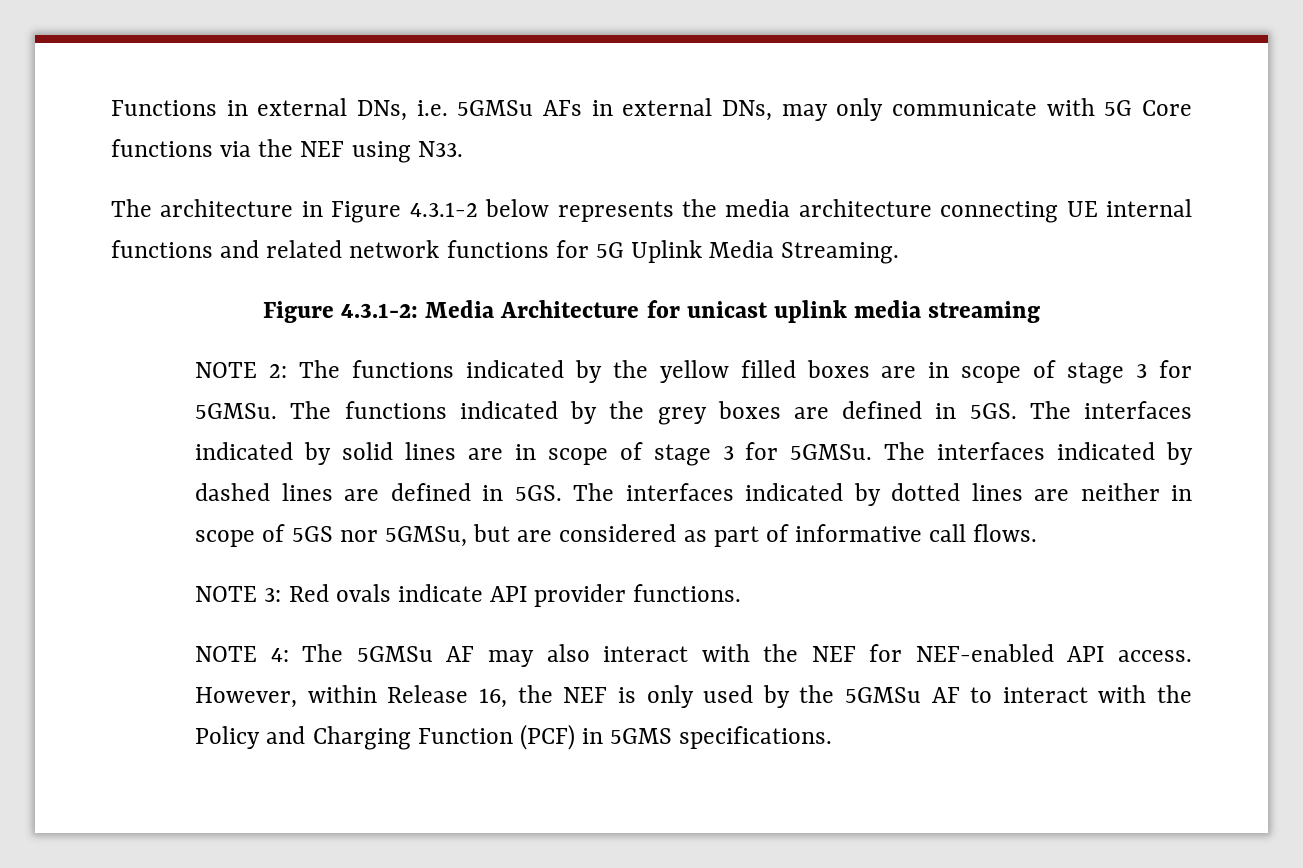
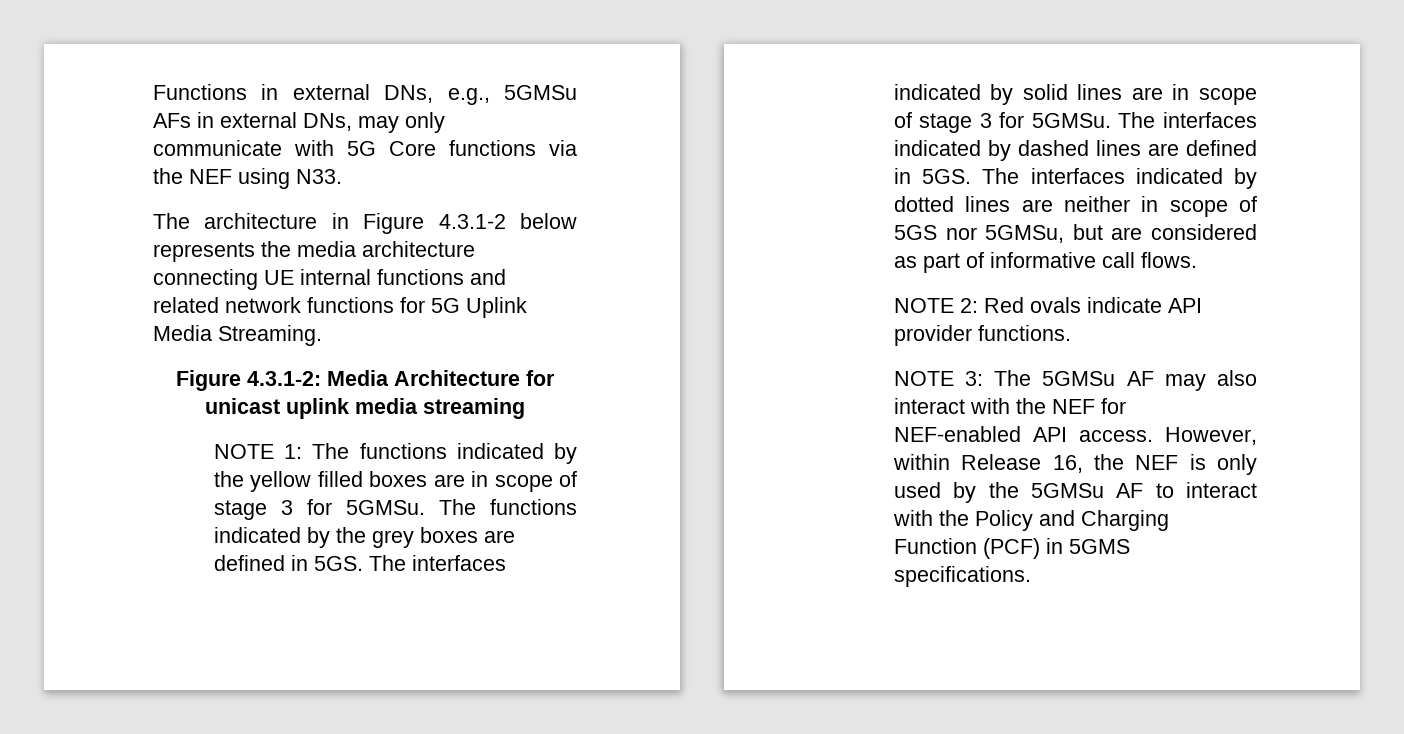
[416,100,448,116] i.e. -> [447,88,490,105] e.g.,
[269,364,288,378] 2: -> [284,444,303,459] 1:
[264,588,282,602] 3: -> [959,298,978,313] 2:
[270,648,289,662] 4: -> [965,371,984,386] 3:

